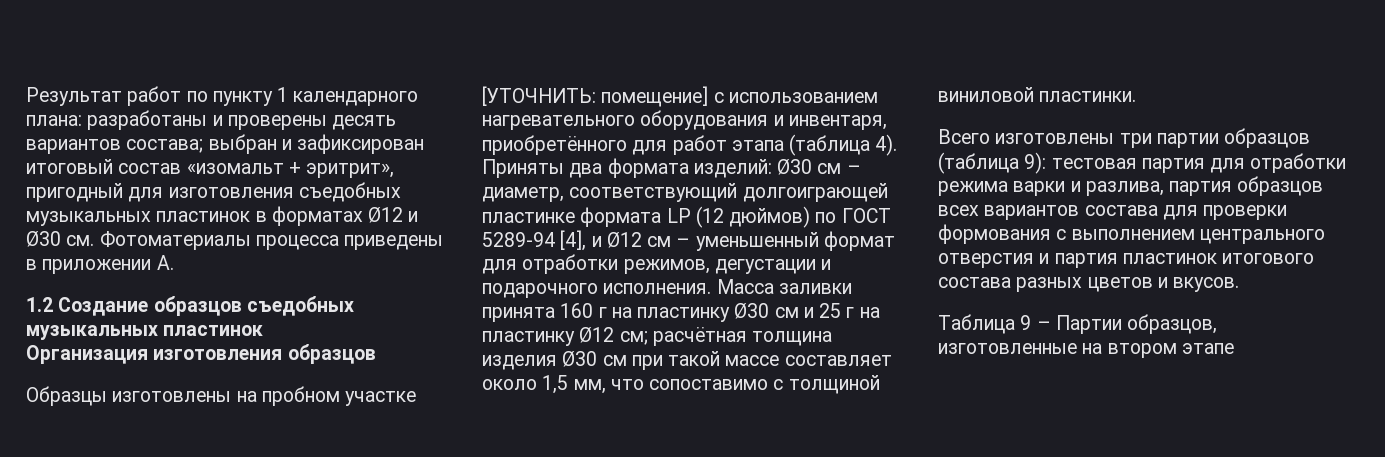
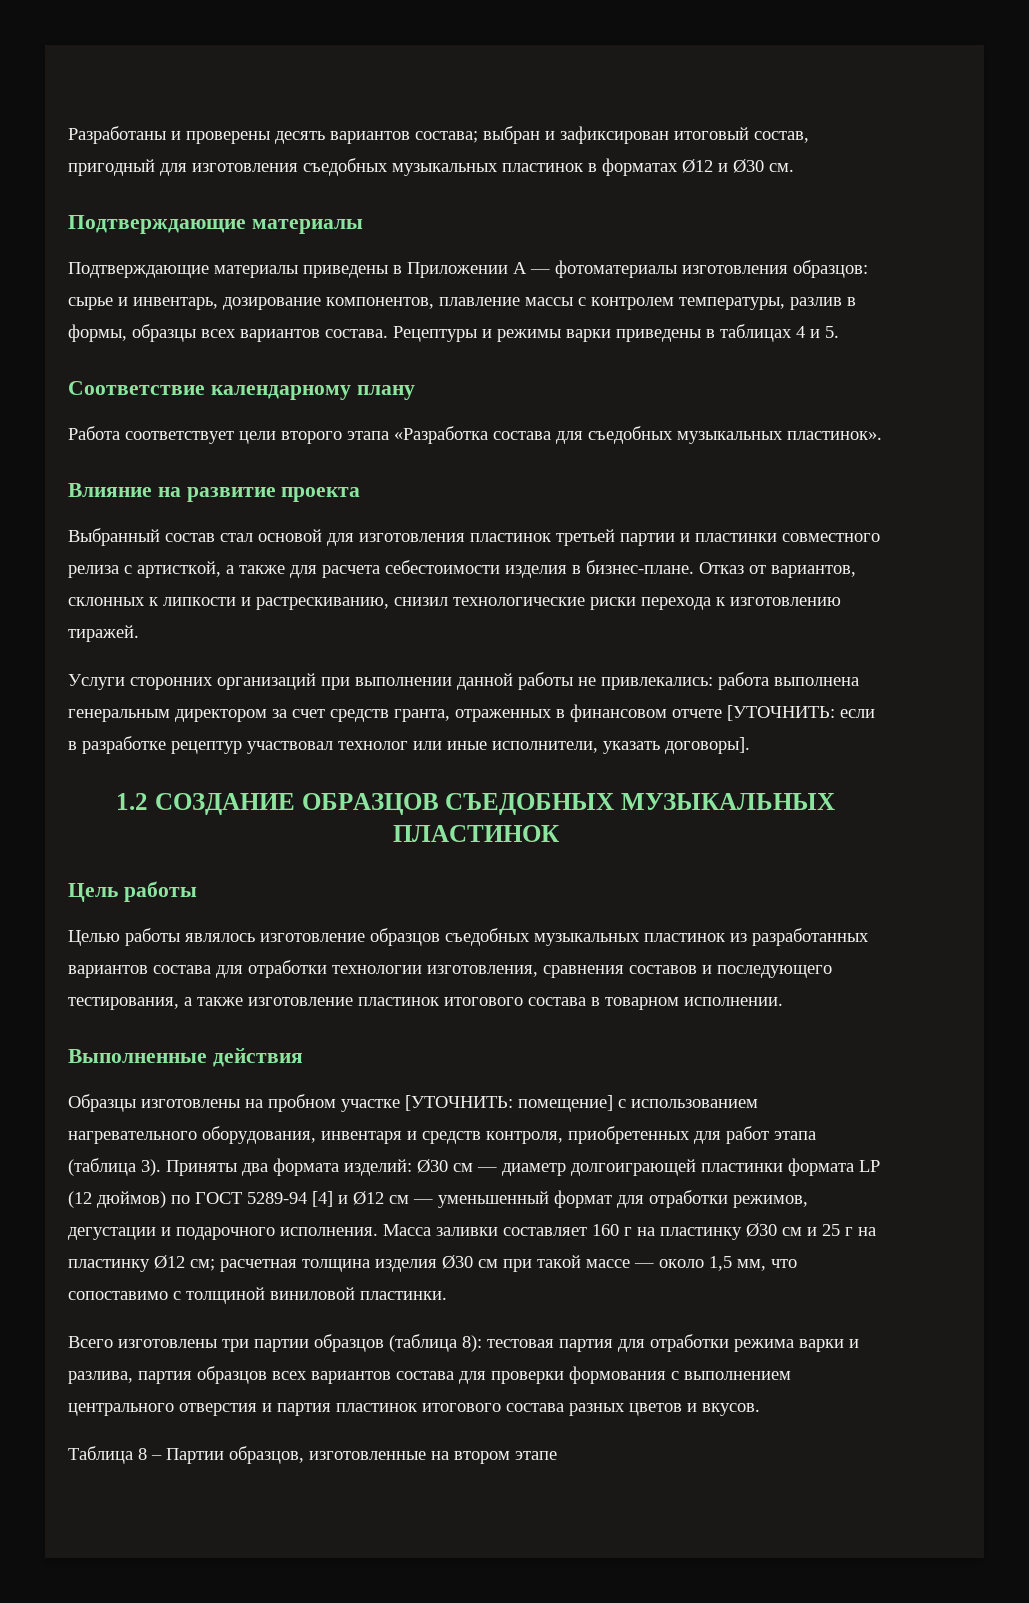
[26,86,419,106] [26,110,208,130] Результат работ по пункту 1 календарного плана: разработаны -> [68,126,166,144] Разработаны
[118,162,395,178] состав «изомальт + эритрит», -> [754,131,809,143] состав,
[99,231,444,250] [26,255,174,274] [26,296,354,316] [26,325,264,340] [26,344,376,364] Фотоматериалы процесса приведены в приложении А. // 1.2 Создание образцов съедобных музыкальных пластинок // Организация изготовления образцов -> [68,215,363,234] [68,260,868,278] [68,297,856,310] [68,324,839,342] [68,381,415,400] [68,426,882,444] [68,483,361,502] [68,528,880,546] [68,560,856,578] [68,597,841,610] [68,625,139,642] [68,672,859,690] [68,704,875,722] [68,736,750,754] [116,793,835,815] [392,825,559,842] [68,881,197,902] [68,928,869,946] [68,960,832,978] [68,997,783,1010] [68,1048,303,1067] // Подтверждающие материалы // Подтверждающие материалы приведены в Приложении А — фотоматериалы изготовления образцов: сырье и инвентарь, дозирование компонентов, плавление массы с контролем температуры, разлив в формы, образцы всех вариантов состава. Рецептуры и режимы варки приведены в таблицах 4 и 5. // Соответствие календарному плану // Работа соответствует цели второго этапа «Разработка состава для съедобных музыкальных пластинок». // Влияние на развитие проекта // Выбранный состав стал основой для изготовления пластинок третьей партии и пластинки совместного релиза с артисткой, а также для расчета себестоимости изделия в бизнес-плане. Отказ от вариантов, склонных к липкости и растрескиванию, снизил технологические риски перехода к изготовлению тиражей. // Услуги сторонних организаций при выполнении данной работы не привлекались: работа выполнена генеральным директором за счет средств гранта, отраженных в финансовом отчете [УТОЧНИТЬ: если в разработке рецептур участвовал технолог или иные исполнители, указать договоры]. // 1.2 СОЗДАНИЕ ОБРАЗЦОВ СЪЕДОБНЫХ МУЗЫКАЛЬНЫХ ПЛАСТИНОК // Цель работы // Целью работы являлось изготовление образцов съедобных музыкальных пластинок из разработанных вариантов состава для отработки технологии изготовления, сравнения составов и последующего тестирования, а также изготовление пластинок итогового состава в товарном исполнении. // Выполненные действия
[640,110,887,130] [482,135,627,155] оборудования и инвентаря, приобретённого -> [202,1126,690,1144] оборудования, инвентаря и средств контроля, приобретенных
[875,134,898,156] 4). -> [141,1159,161,1176] 3).
[846,165,861,174] [482,183,888,202] [482,212,575,223] – диаметр, соответствующий долгоиграющей пластинке -> [477,1159,783,1176] — диаметр долгоиграющей пластинки
[560,230,587,251] [4], -> [312,1191,333,1207] [4]
[676,238,691,247] – -> [413,1199,433,1204] —
[482,307,555,322] принята -> [503,1227,587,1236] составляет
[652,327,747,346] расчётная -> [220,1259,297,1272] расчетная
[784,355,892,366] составляет -> [634,1263,654,1268] —
[1024,152,1047,174] 9): -> [462,1335,482,1352] 8):
[1020,315,1032,330] 9 -> [138,1448,147,1460] 8

